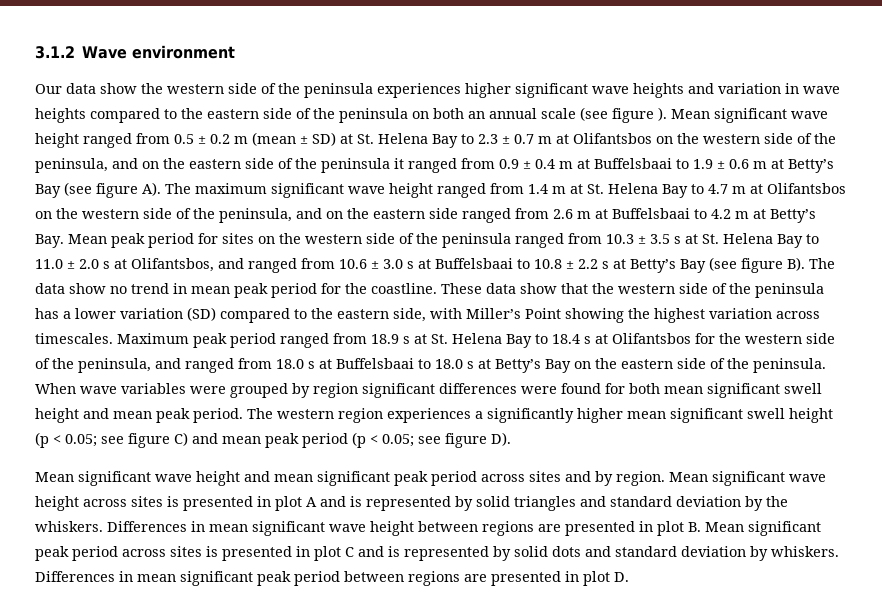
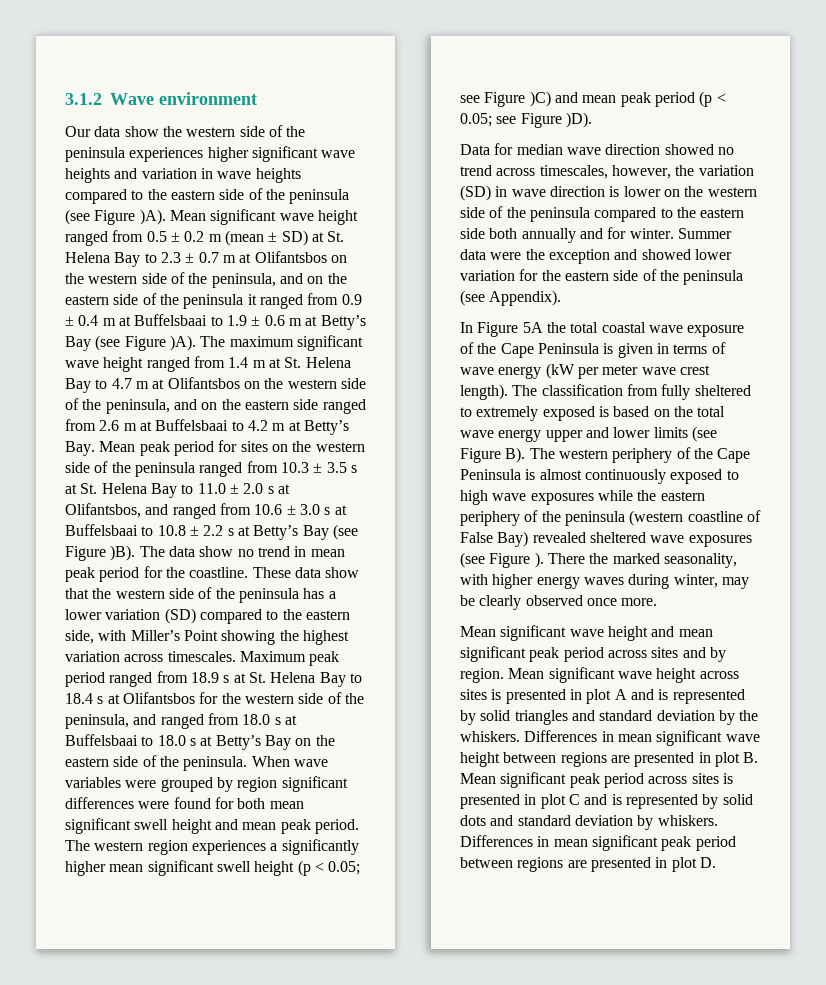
[412,107,667,123] on both an annual scale (see figure ). -> [65,209,166,225] (see Figure )A).
[96,182,161,198] figure A). -> [124,335,196,351] Figure )A).
[741,257,805,273] figure B). -> [65,545,136,561] Figure )B).
[128,432,188,448] figure C) -> [484,91,551,107] Figure )C)
[445,432,511,448] figure D). -> [520,112,592,128] [460,143,734,155] [460,165,754,179] [460,185,757,201] [460,206,745,222] [460,227,732,243] [460,249,732,264] [460,269,744,285] [460,290,562,306] [460,322,745,337] [460,342,726,358] [460,363,710,379] [460,384,751,400] [460,406,726,421] [460,426,717,442] [460,447,751,463] [460,469,739,484] [460,490,705,505] [460,510,761,526] [460,531,752,547] [460,552,737,568] [460,574,749,589] [460,595,658,610] Figure )D). // Data for median wave direction showed no trend across timescales, however, the variation (SD) in wave direction is lower on the western side of the peninsula compared to the eastern side both annually and for winter. Summer data were the exception and showed lower variation for the eastern side of the peninsula (see Appendix). // In Figure 5A the total coastal wave exposure of the Cape Peninsula is given in terms of wave energy (kW per meter wave crest length). The classification from fully sheltered to extremely exposed is based on the total wave energy upper and lower limits (see Figure B). The western periphery of the Cape Peninsula is almost continuously exposed to high wave exposures while the eastern periphery of the peninsula (western coastline of False Bay) revealed sheltered wave exposures (see Figure ). There the marked seasonality, with higher energy waves during winter, may be clearly observed once more.

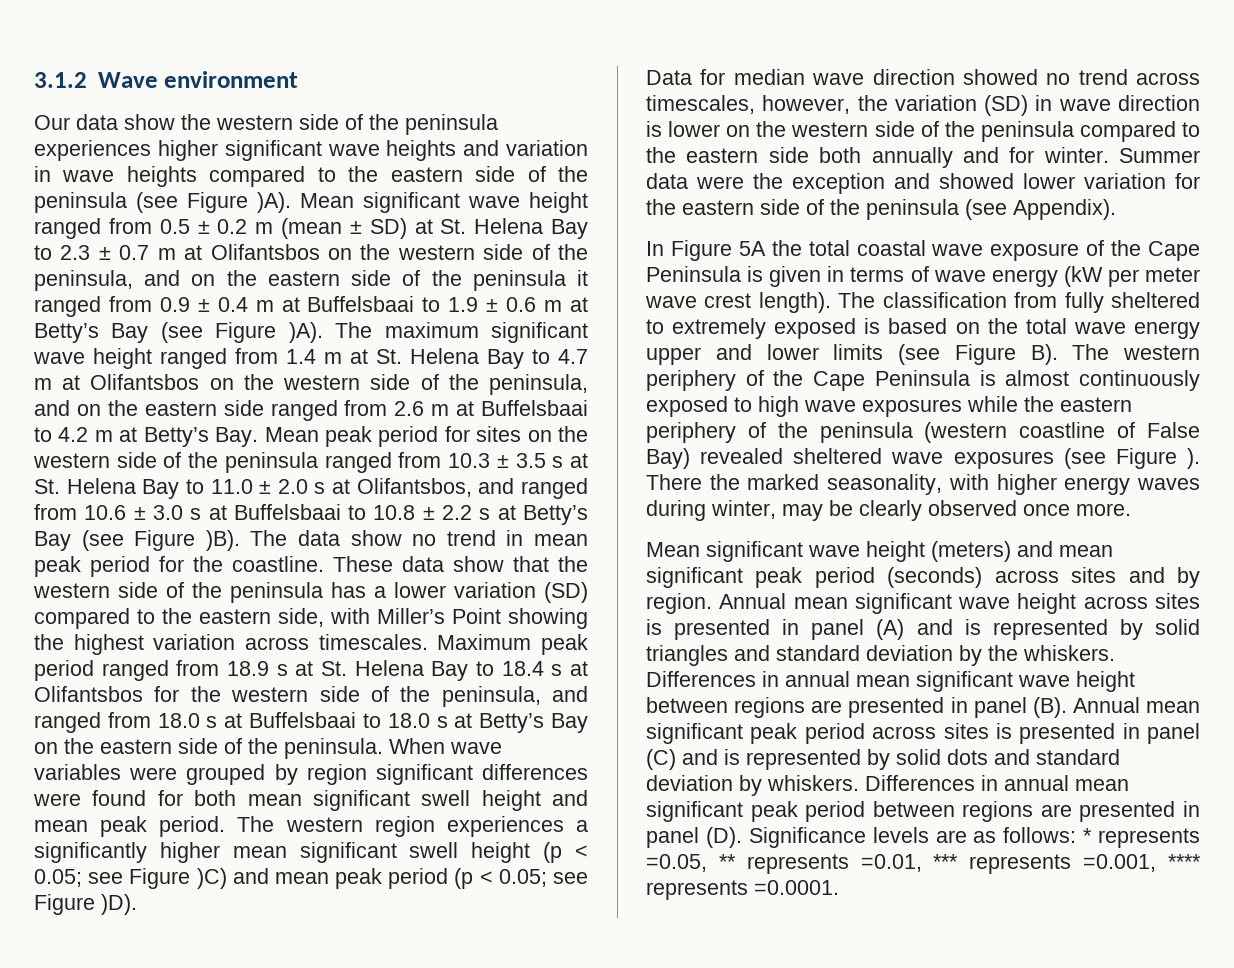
(648, 633) none -> [931,541,1011,562] (meters)
(604, 654) none -> [887,567,983,588] (seconds)
[508,668,545,679] Mean -> [719,593,848,609] Annual mean
[586,689,627,704] plot A -> [811,619,905,640] panel (A)
(614, 736) none -> [785,671,850,687] annual
[714,752,759,767] [460,773,496,784] plot B. Mean -> [973,697,1200,718] panel (B). Annual mean
[540,794,580,809] plot C -> [1147,723,1200,744] [646,749,676,770] panel (C)
(550, 841) none -> [1004,775,1069,791] annual
[671,857,716,872] plot D. -> [646,827,1200,848] [646,854,1201,874] [646,880,839,900] panel (D). Significance levels are as follows: * represents =0.05, ** represents =0.01, *** represents =0.001, **** represents =0.0001.

